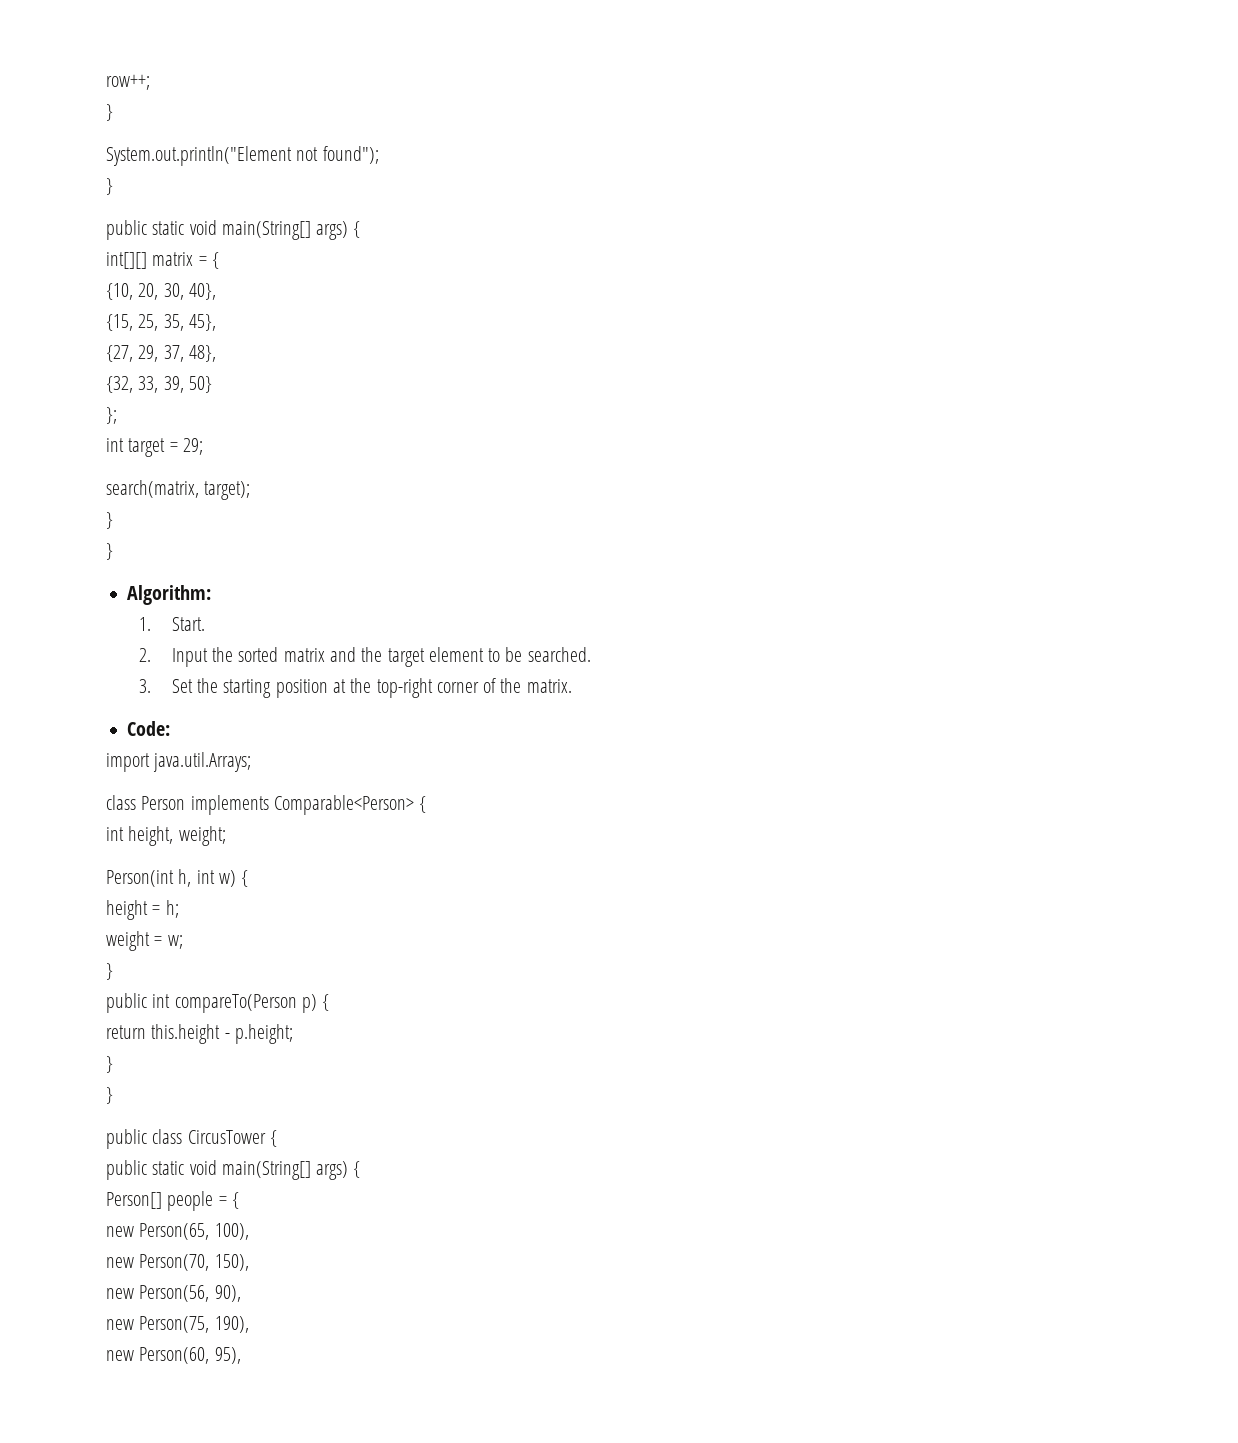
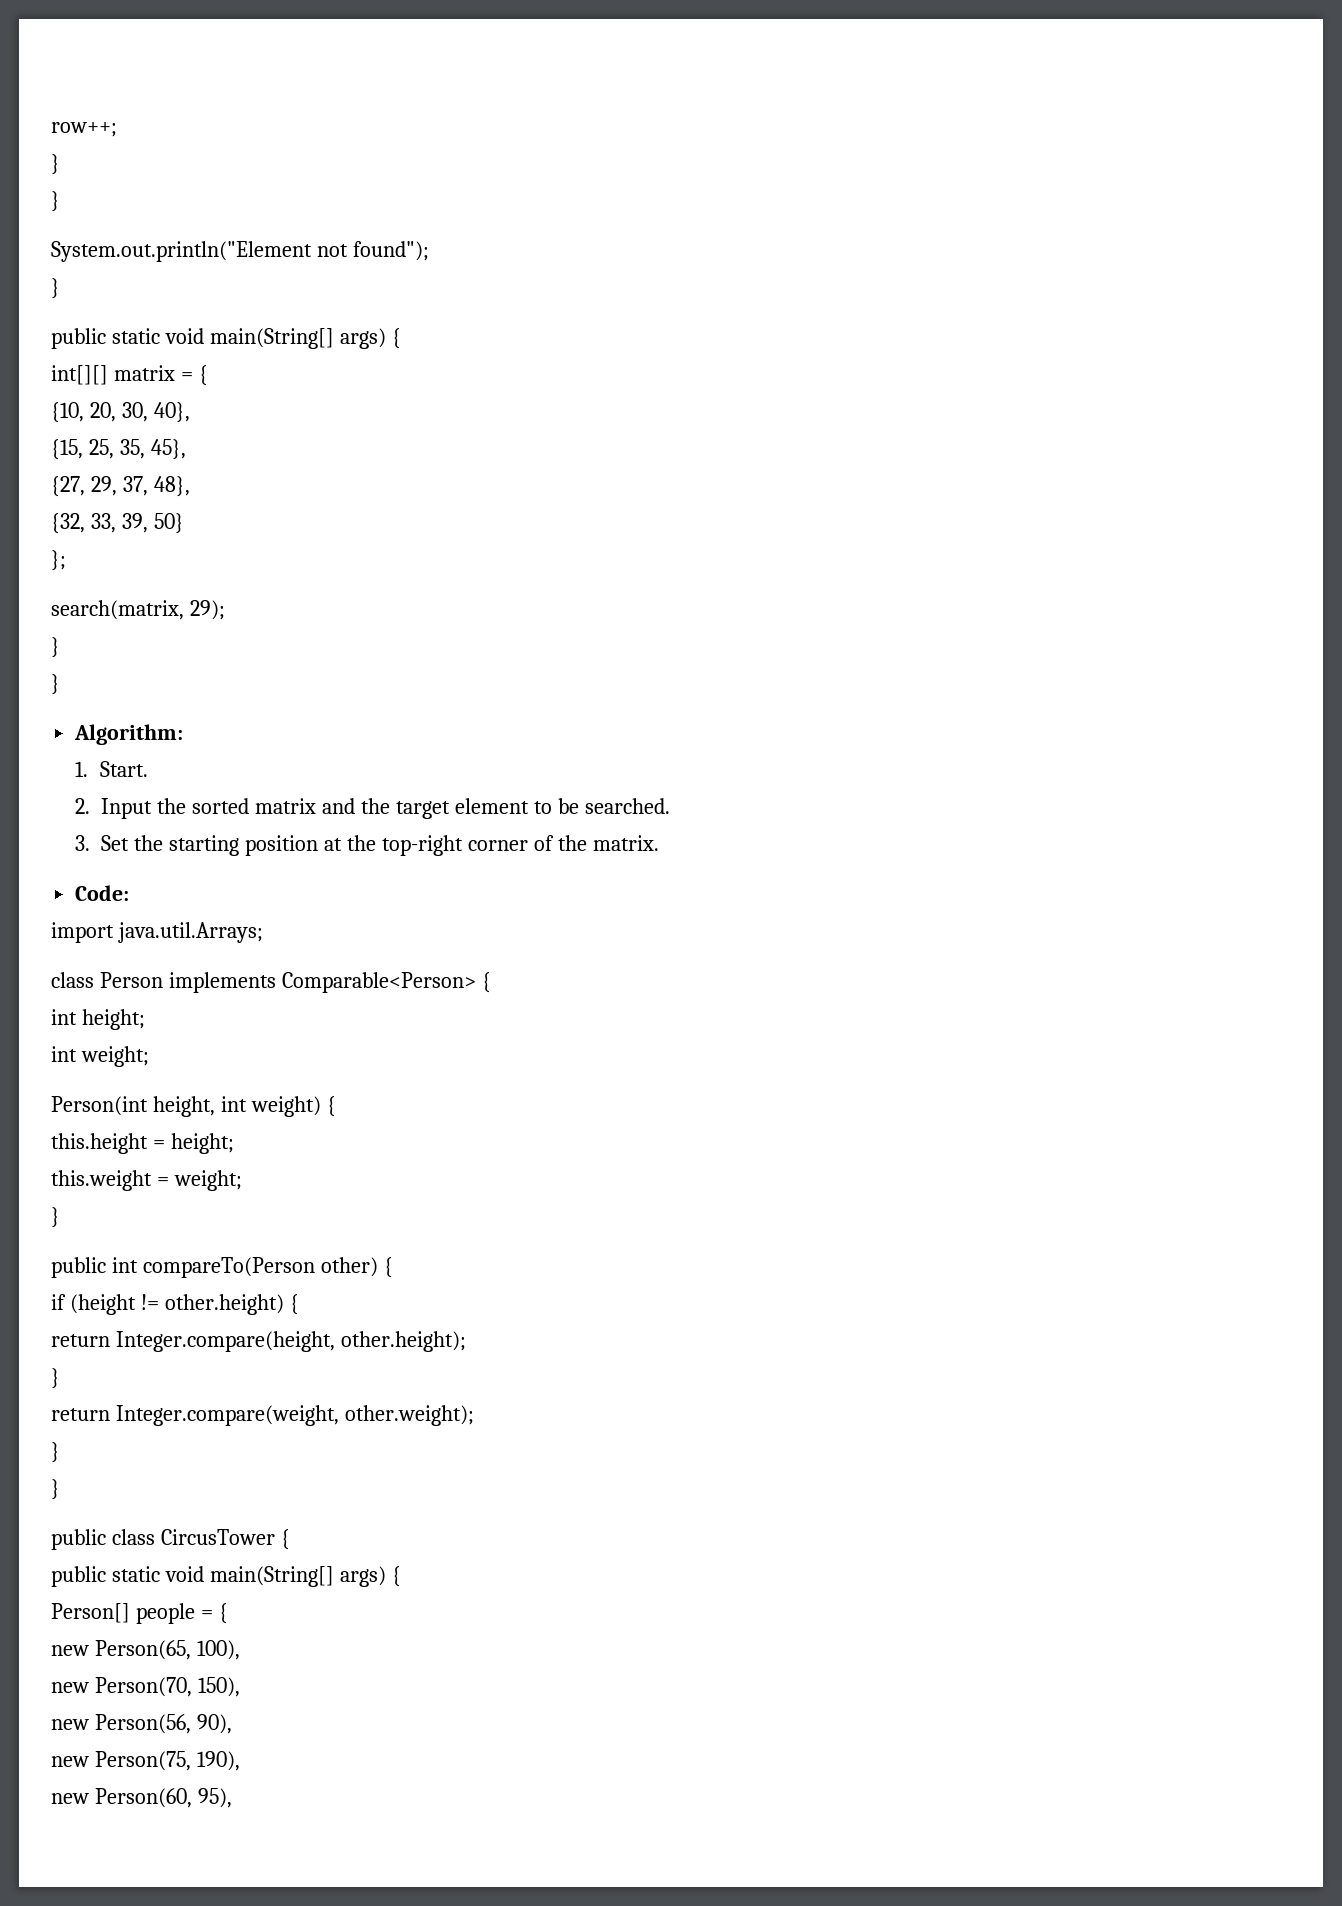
(113, 112) none -> [51,191,60,212] // }
[106,438,203,457] // int target = 29; -> (66, 560) none
[204,481,251,500] target); -> [189,600,225,620] 29);
[128,826,174,846] height, -> [81,1009,145,1030] [51,1046,77,1062] height; // int
[178,869,249,887] [106,900,179,920] [106,931,183,951] [106,963,113,980] [106,993,330,1013] [106,1024,293,1044] h, int w) { // height = h; // weight = w; // } // public int compareTo(Person p) { // return this.height - p.height; -> [152,1096,336,1117] [51,1133,234,1154] [51,1170,242,1191] [51,1207,60,1228] [51,1257,393,1278] [51,1294,299,1315] [51,1331,466,1352] [51,1368,60,1389] [51,1405,474,1426] height, int weight) { // this.height = height; // this.weight = weight; // } // public int compareTo(Person other) { // if (height != other.height) { // return Integer.compare(height, other.height); // } // return Integer.compare(weight, other.weight);

